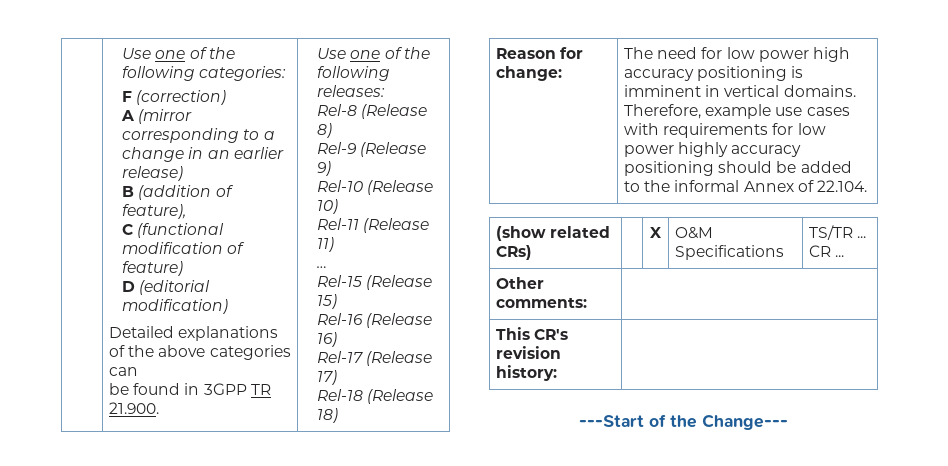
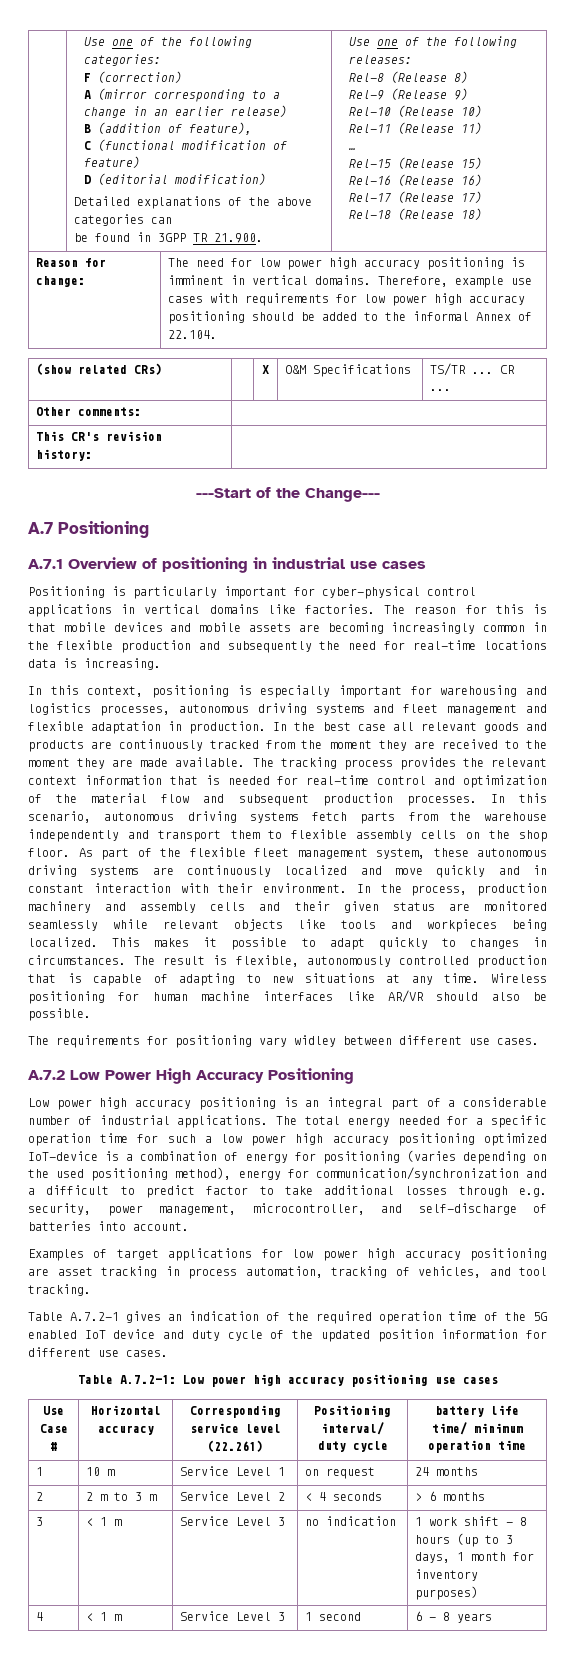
[678,142,729,157] highly -> [433,293,462,305] high
(788, 422) none -> [28,521,149,538] [28,557,426,573] [28,586,476,599] [28,604,547,617] [28,622,547,634] [28,640,548,653] [28,658,161,670] [28,685,547,698] [28,703,547,716] [28,721,547,734] [28,739,547,752] [28,757,547,770] [28,775,548,788] [28,793,547,806] [28,811,547,824] [28,829,547,842] [28,847,547,860] [28,865,547,878] [28,883,547,896] [28,901,547,913] [28,919,547,932] [28,937,548,950] [28,955,547,968] [28,973,548,986] [28,990,547,1004] [28,1008,91,1021] [28,1035,539,1048] [28,1068,354,1084] [28,1097,548,1110] [28,1115,548,1128] [28,1133,547,1146] [28,1150,548,1164] [28,1167,547,1181] [28,1185,547,1198] [28,1203,547,1216] [28,1221,189,1231] [28,1248,547,1261] [28,1266,547,1279] [28,1284,91,1296] [28,1311,547,1324] [28,1329,548,1342] [28,1347,168,1357] [77,1374,498,1387] [43,1406,64,1415] [39,1424,68,1433] [50,1442,57,1451] [90,1405,161,1415] [97,1425,154,1435] [189,1405,281,1418] [189,1423,281,1433] [207,1440,263,1452] [314,1405,391,1417] [321,1422,384,1435] [317,1441,388,1452] [435,1405,519,1417] [431,1422,523,1435] [428,1440,526,1453] [35,1467,43,1476] [85,1467,115,1476] [179,1466,285,1476] [304,1467,375,1479] [414,1467,478,1476] [35,1492,43,1501] [85,1492,157,1501] [179,1491,285,1501] [304,1492,382,1501] [414,1491,485,1501] [35,1517,43,1526] [85,1517,122,1526] [179,1516,285,1526] [304,1516,396,1526] [414,1516,527,1526] [414,1533,513,1547] [414,1552,534,1563] [414,1569,478,1581] [414,1586,478,1600] [35,1612,43,1621] [85,1612,122,1621] [179,1611,285,1621] [304,1612,361,1621] [414,1611,492,1623] // A.7 Positioning // A.7.1 Overview of positioning in industrial use cases // Positioning is particularly important for cyber-physical control applications in vertical domains like factories. The reason for this is that mobile devices and mobile assets are becoming increasingly common in the flexible production and subsequently the need for real-time locations data is increasing. // In this context, positioning is especially important for warehousing and logistics processes, autonomous driving systems and fleet management and flexible adaptation in production. In the best case all relevant goods and products are continuously tracked from the moment they are received to the moment they are made available. The tracking process provides the relevant context information that is needed for real-time control and optimization of the material flow and subsequent production processes. In this scenario, autonomous driving systems fetch parts from the warehouse independently and transport them to flexible assembly cells on the shop floor. As part of the flexible fleet management system, these autonomous driving systems are continuously localized and move quickly and in constant interaction with their environment. In the process, production machinery and assembly cells and their given status are monitored seamlessly while relevant objects like tools and workpieces being localized. This makes it possible to adapt quickly to changes in circumstances. The result is flexible, autonomously controlled production that is capable of adapting to new situations at any time. Wireless positioning for human machine interfaces like AR/VR should also be possible. // The requirements for positioning vary widley between different use cases. // A.7.2 Low Power High Accuracy Positioning // Low power high accuracy positioning is an integral part of a considerable number of industrial applications. The total energy needed for a specific operation time for such a low power high accuracy positioning optimized IoT-device is a combination of energy for positioning (varies depending on the used positioning method), energy for communication/synchronization and a difficult to predict factor to take additional losses through e.g. security, power management, microcontroller, and self-discharge of batteries into account. // Examples of target applications for low power high accuracy positioning are asset tracking in process automation, tracking of vehicles, and tool tracking. // Table A.7.2-1 gives an indication of the required operation time of the 5G enabled IoT device and duty cycle of the updated position information for different use cases. // Table A.7.2-1: Low power high accuracy positioning use cases // Use Case # | Horizontal accuracy | Corresponding service level (22.261) | Positioning interval/ duty cycle | battery life time/ minimum operation time // 1 | 10 m | Service Level 1 | on request | 24 months // 2 | 2 m to 3 m | Service Level 2 | < 4 seconds | > 6 months // 3 | < 1 m | Service Level 3 | no indication | 1 work shift - 8 hours (up to 3 days, 1 month for inventory purposes) // 4 | < 1 m | Service Level 3 | 1 second | 6 - 8 years

